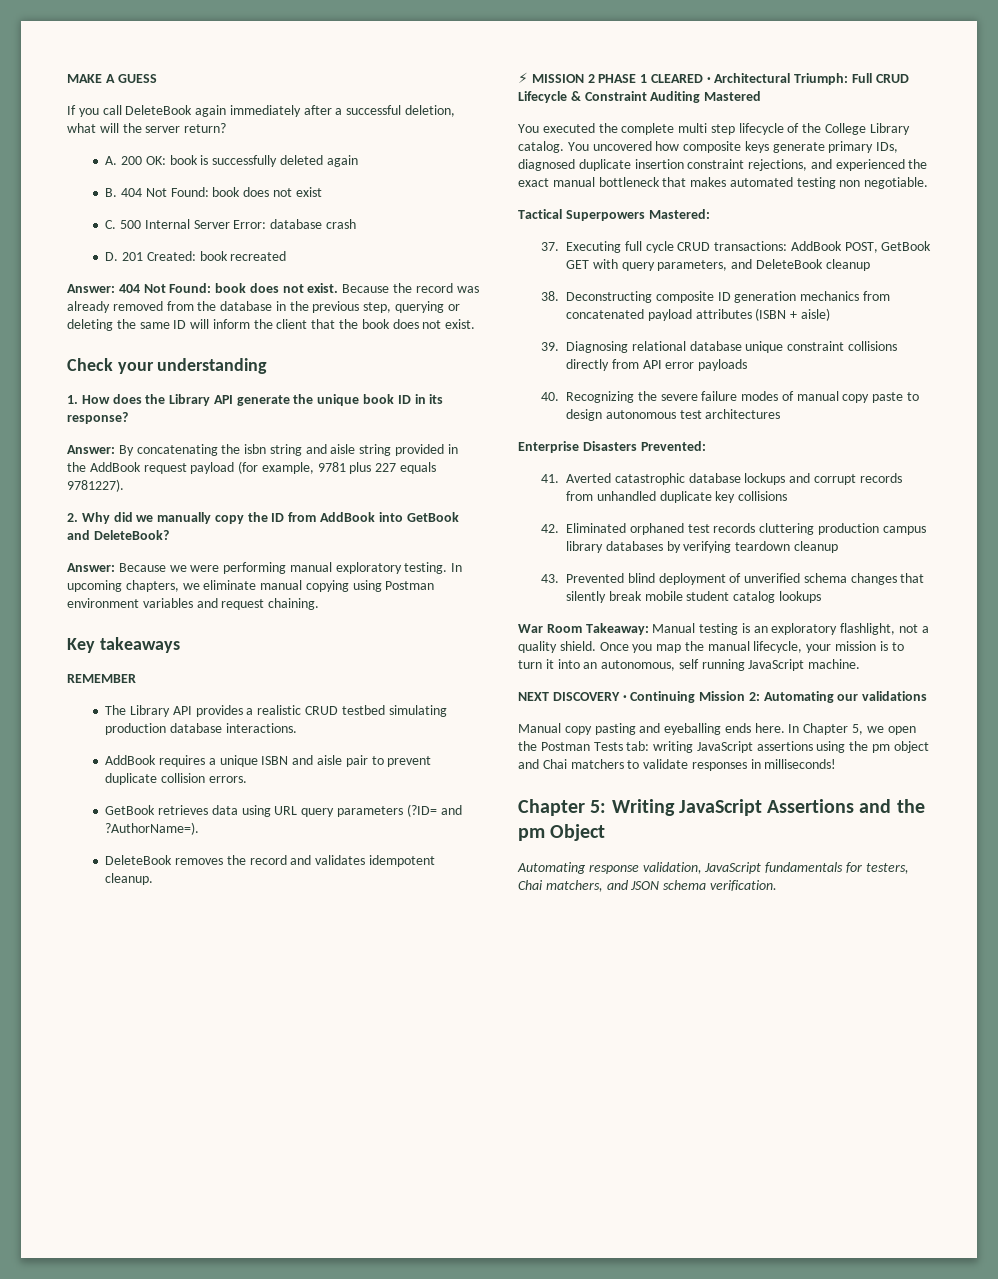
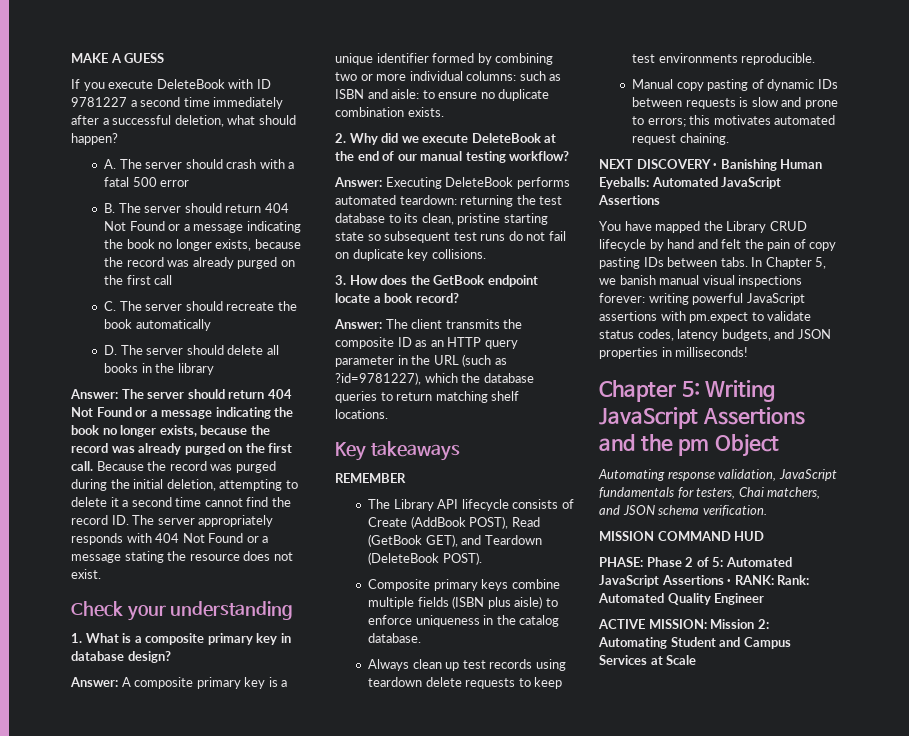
[102,105,227,117] call DeleteBook again -> [108,79,271,89] [71,97,210,107] execute DeleteBook with ID 9781227 a second time
[99,123,227,133] [105,155,358,167] [105,187,322,197] [105,219,357,229] [105,251,287,261] [67,283,479,293] [67,301,460,313] [67,319,390,331] will the server return? // A. 200 OK: book is successfully deleted again // B. 404 Not Found: book does not exist // C. 500 Internal Server Error: database crash // D. 201 Created: book recreated // Answer: 404 Not Found: book does not exist. Because the record was already removed from the database in the previous step, querying or deleting the same ID will inform the client that the book -> [258,115,296,125] [71,133,118,145] [104,159,295,169] [104,177,190,187] [104,203,289,213] [104,221,301,233] [104,239,301,251] [104,257,295,269] [104,275,173,285] [104,301,297,311] [104,319,211,331] [104,345,279,355] [104,363,214,375] [70,389,292,399] [71,407,294,419] [71,425,270,437] [71,443,293,455] [71,461,276,473] [71,479,298,491] [71,497,291,507] [71,515,274,527] [71,533,269,545] [71,551,240,563] should happen? // A. The server should crash with a fatal 500 error // B. The server should return 404 Not Found or a message indicating the book no longer exists, because the record was already purged on the first call // C. The server should recreate the book automatically // D. The server should delete all books in the library // Answer: The server should return 404 Not Found or a message indicating the book no longer exists, because the record was already purged on the first call. Because the record was purged during the initial deletion, attempting to delete it a second time cannot find the record ID. The server appropriately responds with 404 Not Found or a message stating the resource
[81,394,444,406] [67,412,128,424] [67,444,458,456] [67,461,437,474] [67,479,124,492] [67,512,459,524] [67,530,169,540] [67,562,463,574] [67,580,435,592] [67,598,320,610] How does the Library API generate the unique book ID in its response? // Answer: By concatenating the isbn string and aisle string provided in the AddBook request payload (for example, 9781 plus 227 equals 9781227). // 2. Why did we manually copy the ID from AddBook into GetBook and DeleteBook? // Answer: Because we were performing manual exploratory testing. In upcoming chapters, we eliminate manual copying using Postman environment variables and request chaining. -> [85,633,291,645] [71,651,171,663] [70,677,288,689] [335,53,554,65] [335,71,562,81] [335,89,550,101] [335,107,444,117] [335,133,557,145] [335,151,570,163] [334,177,570,189] [335,195,563,207] [335,213,548,225] [335,231,566,243] [335,249,486,261] [335,275,538,287] [335,293,459,303] [334,319,523,329] [335,337,518,349] [335,354,507,367] [335,372,534,385] [335,391,520,403] [335,409,388,419] What is a composite primary key in database design? // Answer: A composite primary key is a unique identifier formed by combining two or more individual columns: such as ISBN and aisle: to ensure no duplicate combination exists. // 2. Why did we execute DeleteBook at the end of our manual testing workflow? // Answer: Executing DeleteBook performs automated teardown: returning the test database to its clean, pristine starting state so subsequent test runs do not fail on duplicate key collisions. // 3. How does the GetBook endpoint locate a book record? // Answer: The client transmits the composite ID as an HTTP query parameter in the URL (such as ?id=9781227), which the database queries to return matching shelf locations.
[195,705,447,717] [105,723,297,735] [105,755,432,767] [105,773,247,785] [105,804,462,817] [105,822,200,835] [105,855,436,867] [105,873,154,885] [518,72,909,85] [518,91,762,103] [518,123,910,135] [518,141,899,153] [518,159,928,171] [518,177,929,189] [518,209,710,221] [540,241,932,253] [565,259,870,271] [540,291,890,303] [565,308,830,321] [540,341,897,353] [565,359,748,371] [540,391,919,403] [565,409,781,421] [518,441,706,453] [540,473,902,485] [565,491,788,503] [540,523,926,535] [565,541,838,553] [540,573,925,585] [565,591,821,603] [518,623,929,635] [518,641,904,653] [518,659,861,671] [518,691,928,703] [518,723,916,735] [518,741,929,753] [518,759,747,771] provides a realistic CRUD testbed simulating production database interactions. // AddBook requires a unique ISBN and aisle pair to prevent duplicate collision errors. // GetBook retrieves data using URL query parameters (?ID= and ?AuthorName=). // DeleteBook removes the record and validates idempotent cleanup. // ⚡ MISSION 2 PHASE 1 CLEARED · Architectural Triumph: Full CRUD Lifecycle & Constraint Auditing Mastered // You executed the complete multi step lifecycle of the College Library catalog. You uncovered how composite keys generate primary IDs, diagnosed duplicate insertion constraint rejections, and experienced the exact manual bottleneck that makes automated testing non negotiable. // Tactical Superpowers Mastered: // 37. Executing full cycle CRUD transactions: AddBook POST, GetBook GET with query parameters, and DeleteBook cleanup // 38. Deconstructing composite ID generation mechanics from concatenated payload attributes (ISBN + aisle) // 39. Diagnosing relational database unique constraint collisions directly from API error payloads // 40. Recognizing the severe failure modes of manual copy paste to design autonomous test architectures // Enterprise Disasters Prevented: // 41. Averted catastrophic database lockups and corrupt records from unhandled duplicate key collisions // 42. Eliminated orphaned test records cluttering production campus library databases by verifying teardown cleanup // 43. Prevented blind deployment of unverified schema changes that silently break mobile student catalog lookups // War Room Takeaway: Manual testing is an exploratory flashlight, not a quality shield. Once you map the manual lifecycle, your mission is to turn it into an autonomous, self running JavaScript machine. // NEXT DISCOVERY · Continuing Mission 2: Automating our validations // Manual copy pasting and eyeballing ends here. In Chapter 5, we open the Postman Tests tab: writing JavaScript assertions using the pm object and Chai matchers to validate responses -> [461,499,574,511] [368,516,540,529] [368,534,542,547] [368,552,482,565] [368,579,560,591] [368,596,558,609] [368,615,560,627] [368,633,422,643] [368,659,566,671] [368,677,563,689] [632,53,816,65] [632,79,838,91] [632,97,838,109] [632,115,836,127] [632,133,729,145] [599,159,823,171] [599,177,782,189] [598,195,660,205] [599,221,807,233] [599,239,837,251] [599,257,827,269] [599,275,803,287] [599,293,805,305] [599,311,812,323] [599,329,831,341] [599,347,658,359] lifecycle consists of Create (AddBook POST), Read (GetBook GET), and Teardown (DeleteBook POST). // Composite primary keys combine multiple fields (ISBN plus aisle) to enforce uniqueness in the catalog database. // Always clean up test records using teardown delete requests to keep test environments reproducible. // Manual copy pasting of dynamic IDs between requests is slow and prone to errors; this motivates automated request chaining. // NEXT DISCOVERY · Banishing Human Eyeballs: Automated JavaScript Assertions // You have mapped the Library CRUD lifecycle by hand and felt the pain of copy pasting IDs between tabs. In Chapter 5, we banish manual visual inspections forever: writing powerful JavaScript assertions with pm.expect to validate status codes, latency budgets, and JSON properties
(777, 885) none -> [599,531,765,541] [599,557,792,567] [599,575,810,587] [598,593,765,605] [598,619,769,629] [598,637,791,649] [599,655,697,665] // MISSION COMMAND HUD // PHASE: Phase 2 of 5: Automated JavaScript Assertions · RANK: Rank: Automated Quality Engineer // ACTIVE MISSION: Mission 2: Automating Student and Campus Services at Scale

